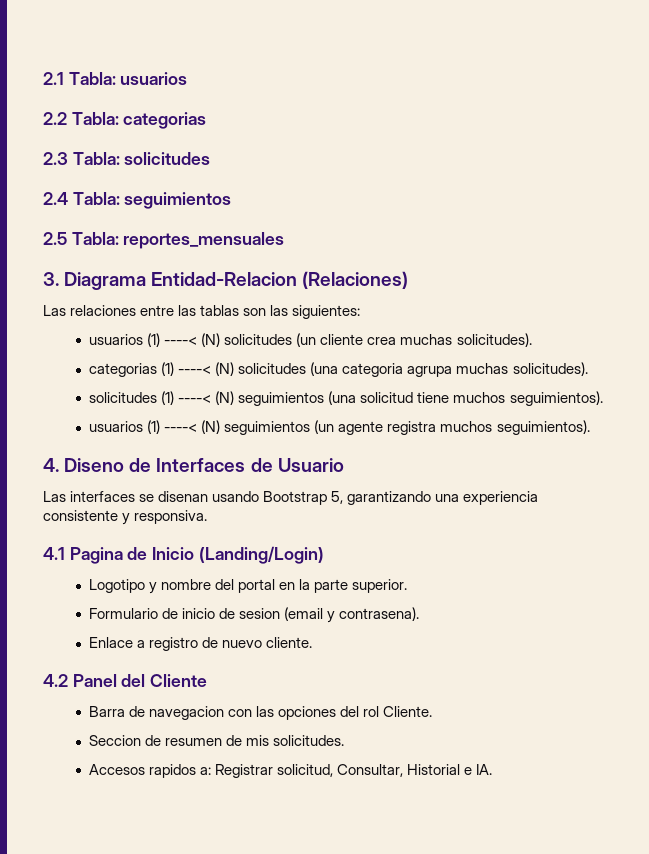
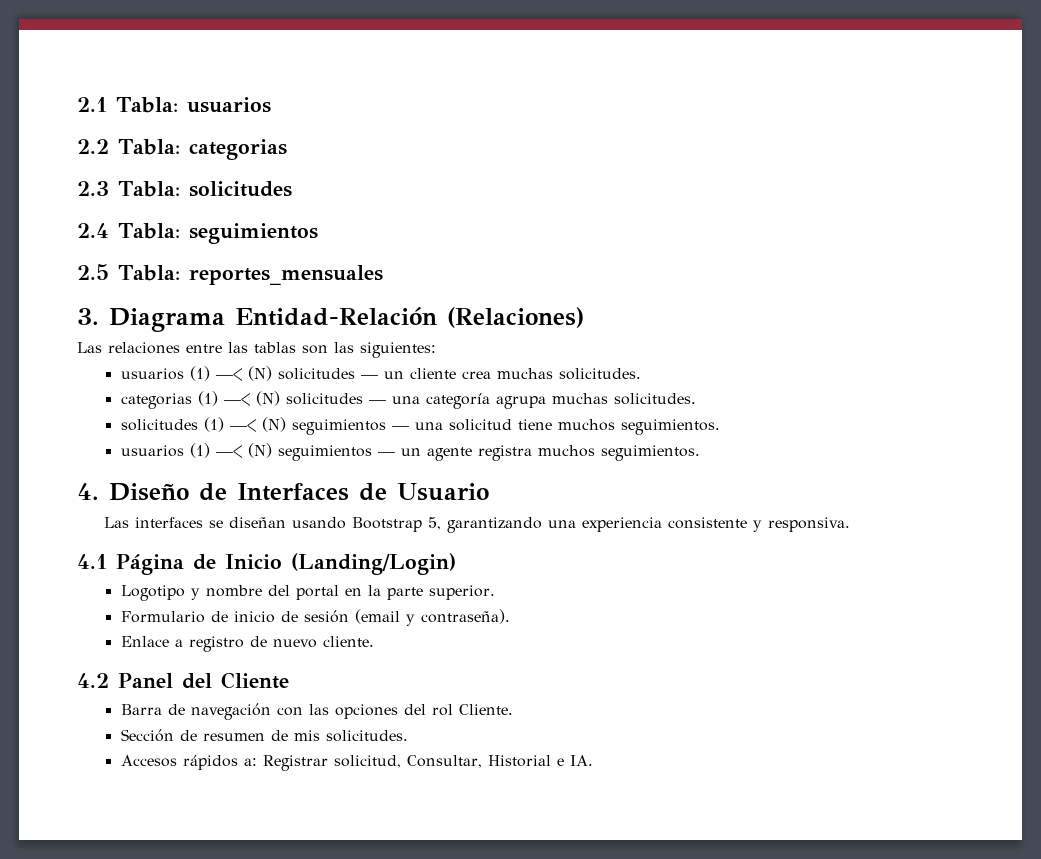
[151,272,298,286] Entidad-Relacion -> [235,307,437,326] Entidad-Relación
[164,333,317,347] ----< (N) solicitudes (un -> [215,366,404,381] —< (N) solicitudes — un
[456,333,532,347] solicitudes). -> [558,368,641,380] solicitudes.
[178,362,404,377] ----< (N) solicitudes (una categoria -> [223,391,490,409] —< (N) solicitudes — una categoría
[512,362,588,376] solicitudes). -> [613,393,696,405] solicitudes.
[178,391,357,406] ----< (N) seguimientos (una -> [229,417,443,435] —< (N) seguimientos — una
[509,391,603,406] [89,420,335,435] seguimientos). // usuarios (1) ----< (N) seguimientos (un -> [620,419,720,435] [120,443,421,461] seguimientos. // usuarios (1) —< (N) seguimientos — un
[496,420,590,435] seguimientos). -> [600,445,700,461] seguimientos.
[64,458,125,472] Diseno -> [109,483,189,501] Diseño
[158,491,209,502] disenan -> [229,517,287,528] diseñan
[69,547,123,564] Pagina -> [116,554,184,575] Página
[239,608,281,619] sesion -> [303,610,349,623] sesión
[339,607,420,621] contrasena). -> [420,609,510,624] contraseña).
[149,706,225,720] navegacion -> [190,703,271,720] navegación
[89,735,142,746] Seccion -> [120,729,174,742] Sección
[149,764,197,778] rapidos -> [182,755,238,770] rápidos

